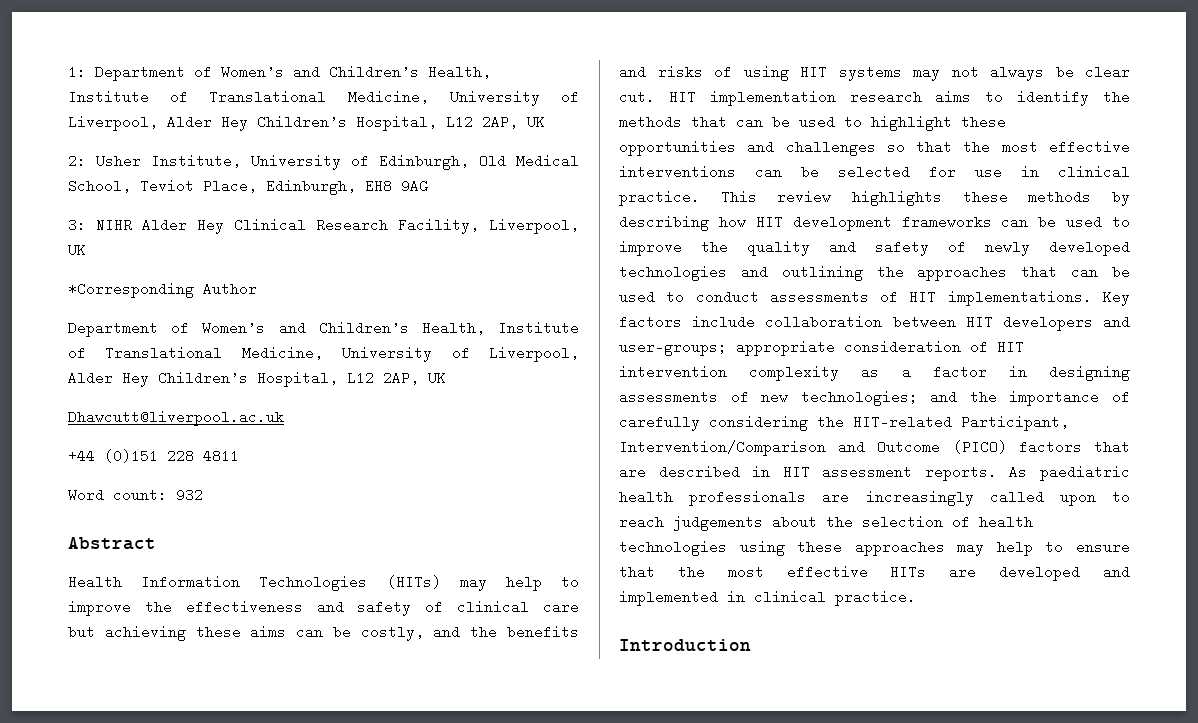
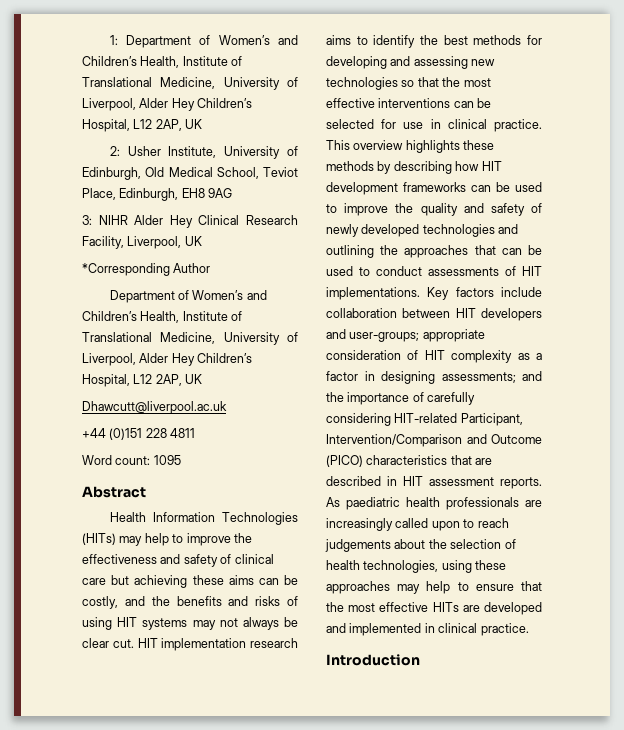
[176,488,203,502] 932 -> [153,455,181,465] 1095
[619,115,1006,131] [619,140,876,156] methods that can be used to highlight these opportunities and challenges -> [443,35,542,45] [326,56,496,69] [326,77,398,90] best methods for developing and assessing new technologies
[777,190,832,204] review -> [353,140,404,150] overview
[619,365,727,379] intervention -> (445, 355) none
[619,390,918,406] assessments of new technologies; -> [441,372,516,383] assessments;
[817,415,844,429] the -> (391, 419) none
[1018,440,1082,454] factors -> [366,455,448,465] characteristics
[619,540,727,556] technologies -> [363,560,439,573] technologies,

